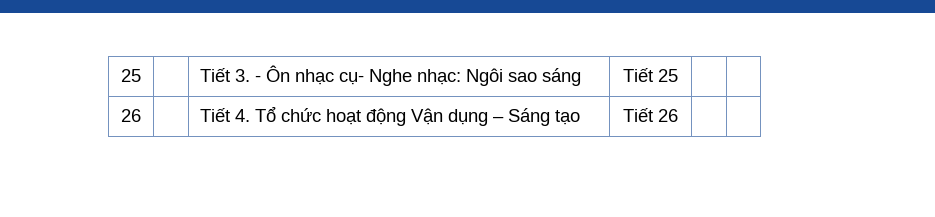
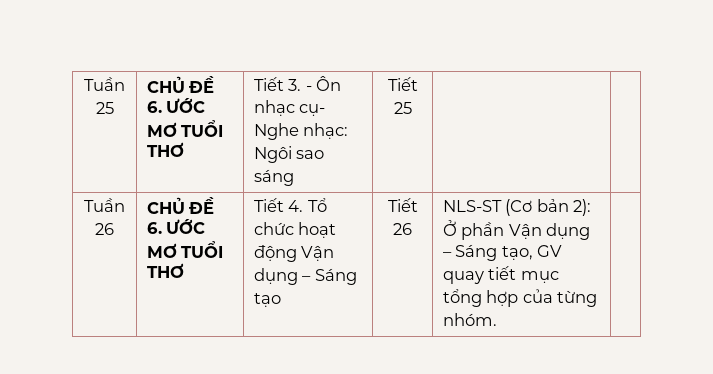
[121,69,141,82] 25 | -> [84,77,125,91] [95,102,114,114] [146,76,215,93] [146,98,206,113] [146,120,224,137] [146,142,184,157] Tuần 25 | CHỦ ĐỀ 6. ƯỚC MƠ TUỔI THƠ
[121,109,141,122] 26 | -> [84,198,125,212] [95,223,114,235] [146,197,215,214] [146,219,206,234] [146,241,224,258] [146,263,184,278] Tuần 26 | CHỦ ĐỀ 6. ƯỚC MƠ TUỔI THƠ
(678, 115) none -> [442,199,592,216] [442,220,591,240] [442,244,563,261] [442,266,559,284] [442,289,598,307] [442,313,497,326] NLS-ST (Cơ bản 2): Ở phần Vận dụng – Sáng tạo, GV quay tiết mục tổng hợp của từng nhóm.

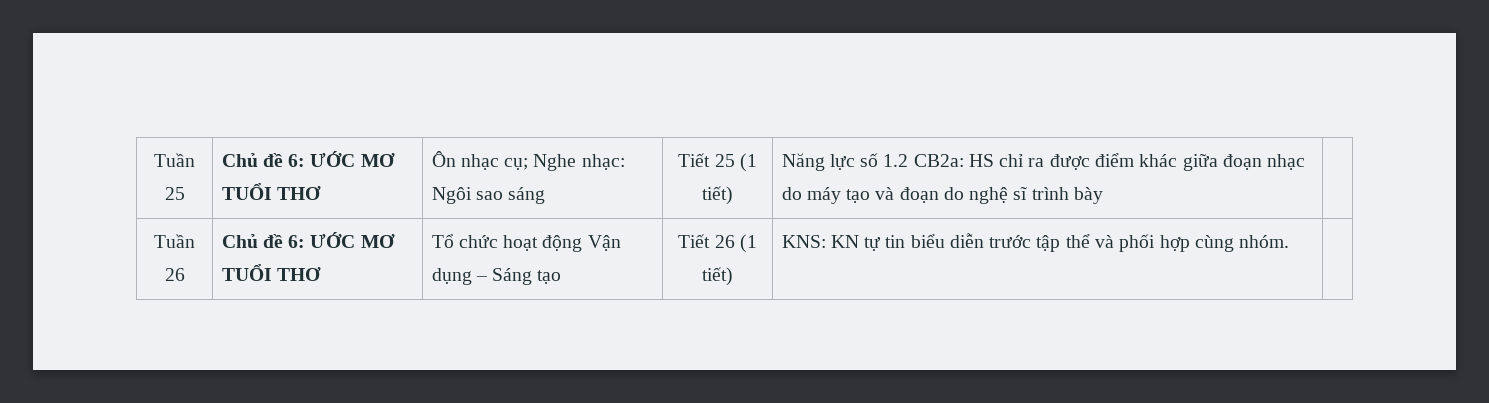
[146,76,215,93] [146,98,206,113] [146,120,224,137] [146,142,184,157] [253,77,312,91] CHỦ ĐỀ 6. ƯỚC MƠ TUỔI THƠ | Tiết 3. - -> [221,151,395,167] [221,183,321,200] Chủ đề 6: ƯỚC MƠ TUỔI THƠ |
[299,104,326,116] cụ- -> [504,158,529,170] cụ;
(412, 108) | -> [739,153,757,172] [702,186,733,205] [781,153,1306,171] [781,187,1103,204] (1 tiết) | Năng lực số 1.2 CB2a: HS chỉ ra được điểm khác giữa đoạn nhạc do máy tạo và đoạn do nghệ sĩ trình bày
[146,197,215,214] [146,219,206,234] [146,241,224,258] [146,263,184,278] [253,198,304,212] CHỦ ĐỀ 6. ƯỚC MƠ TUỔI THƠ | Tiết 4. -> [221,232,395,248] [221,264,321,281] Chủ đề 6: ƯỚC MƠ TUỔI THƠ |
[442,199,592,216] [442,220,591,240] [442,244,563,261] [442,266,559,284] [442,289,598,307] | NLS-ST (Cơ bản 2): Ở phần Vận dụng – Sáng tạo, GV quay tiết mục tổng hợp của từng -> [739,234,757,253] [702,267,733,286] [781,233,1234,252] (1 tiết) | KNS: KN tự tin biểu diễn trước tập thể và phối hợp cùng

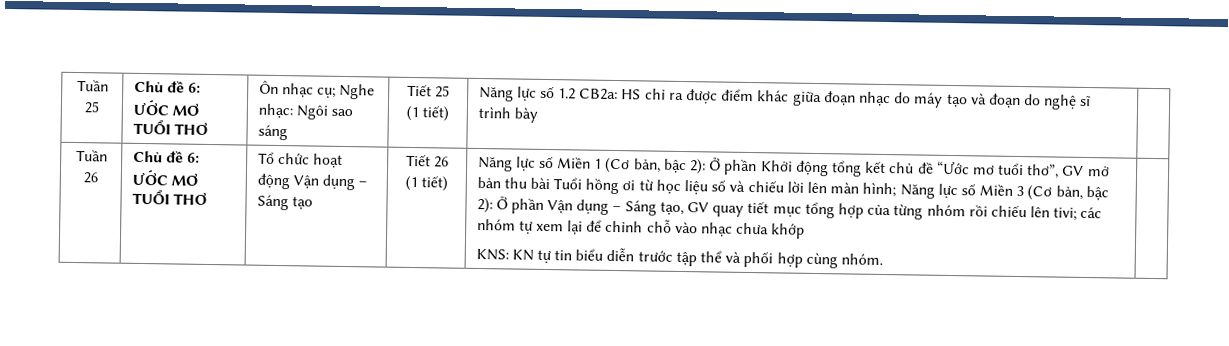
(733, 276) none -> [477,155,1110,179] [476,176,1109,201] [476,196,1103,221] [476,218,806,239] Năng lực số Miền 1 (Cơ bản, bậc 2): Ở phần Khởi động tổng kết chủ đề “Ước mơ tuổi thơ”, GV mở bản thu bài Tuổi hồng ơi từ học liệu số và chiếu lời lên màn hình; Năng lực số Miền 3 (Cơ bản, bậc 2): Ở phần Vận dụng – Sáng tạo, GV quay tiết mục tổng hợp của từng nhóm rồi chiếu lên tivi; các nhóm tự xem lại để chỉnh chỗ vào nhạc chưa khớp //

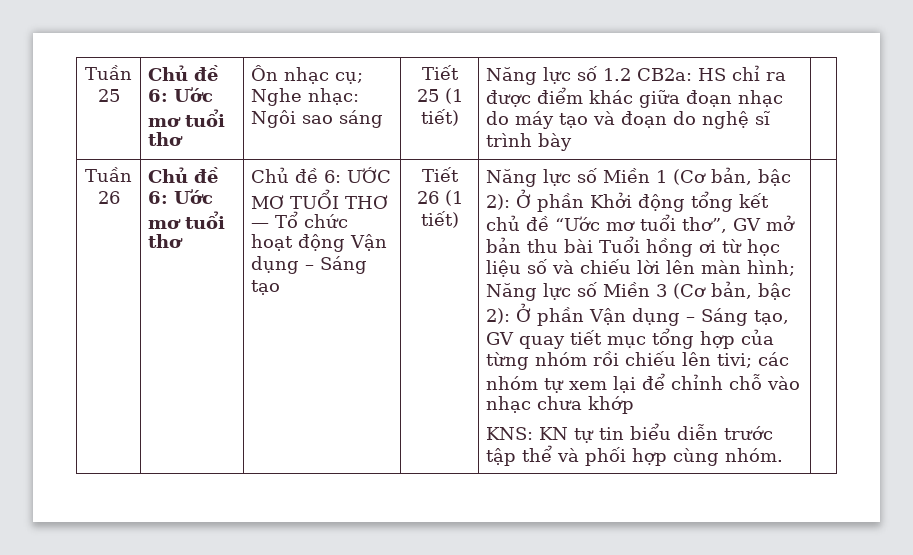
[132,98,199,116] [132,119,208,135] ƯỚC MƠ TUỔI THƠ -> [174,87,214,102] [148,109,226,127] [148,132,184,146] Ước mơ tuổi thơ
[132,150,200,163] [131,168,198,186] [131,189,207,205] | Chủ đề 6: ƯỚC MƠ TUỔI THƠ | -> [148,167,219,183] [148,189,214,204] [148,211,226,229] [148,234,184,248] [251,167,392,183] [251,189,389,209] [251,223,270,228] | Chủ đề 6: Ước mơ tuổi thơ | Chủ đề 6: ƯỚC MƠ TUỔI THƠ —

